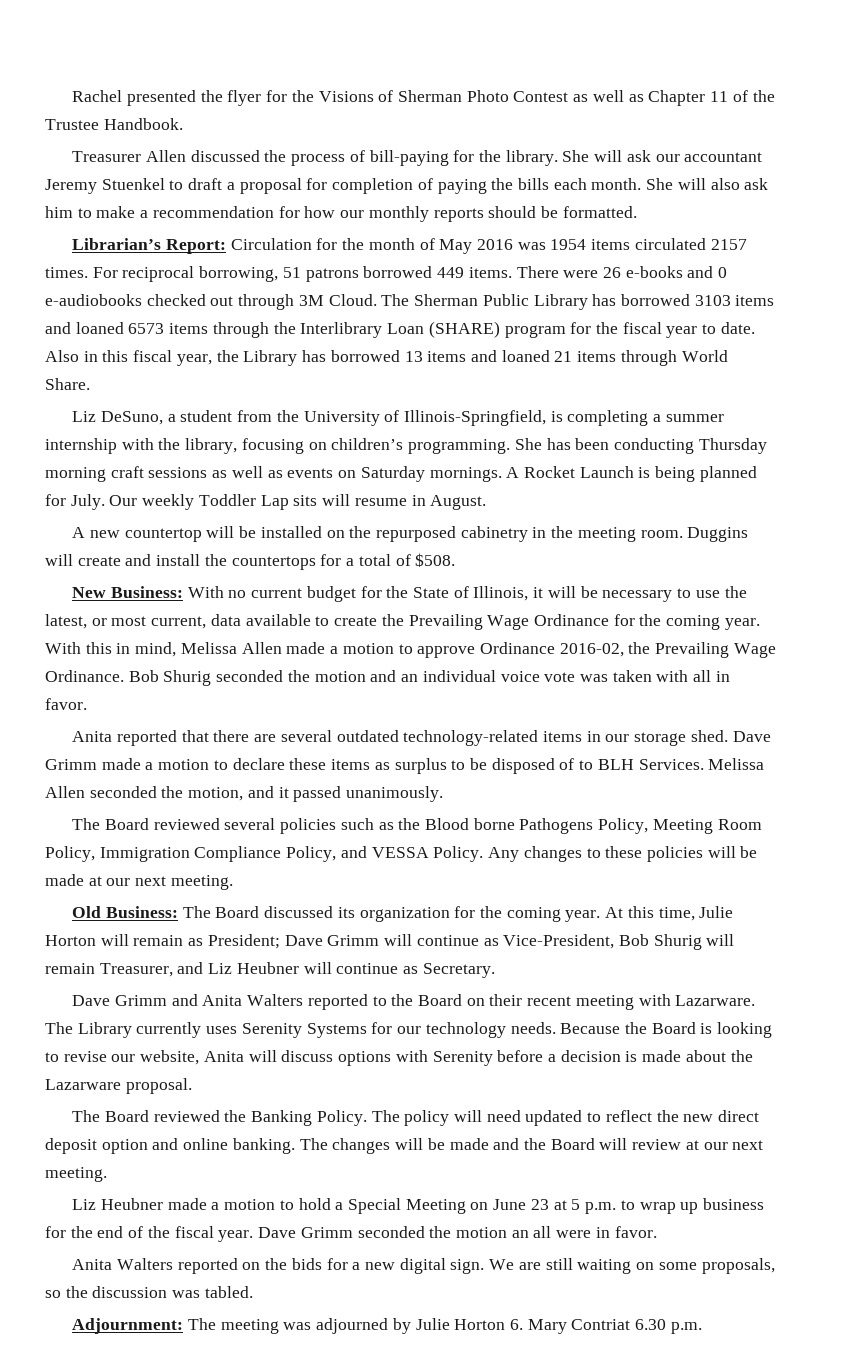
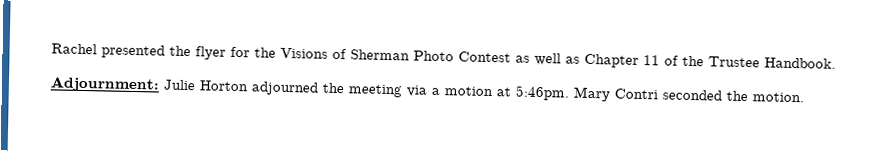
[72,150,763,166] [45,178,769,194] [45,206,637,222] [72,238,747,254] [45,266,728,282] [45,294,775,310] [45,321,755,338] [45,350,728,366] [45,378,90,390] [72,410,724,426] [45,438,767,454] [45,466,757,482] [45,494,487,510] [72,526,749,542] [45,553,456,570] [72,586,747,602] [45,614,760,630] [45,642,776,658] [45,670,730,686] [45,698,87,710] [72,730,771,746] [45,758,765,774] [45,786,444,802] [72,818,762,834] [45,846,758,862] [45,874,233,890] [72,906,734,922] [45,934,735,950] [45,962,495,978] [72,994,756,1010] [45,1022,773,1038] [45,1050,753,1066] [45,1078,192,1094] [72,1110,760,1126] [45,1138,764,1154] [45,1167,107,1182] [72,1198,764,1214] [45,1226,657,1242] [72,1258,775,1274] [45,1286,253,1298] [72,1318,702,1334] Treasurer Allen discussed the process of bill-paying for the library. She will ask our accountant Jeremy Stuenkel to draft a proposal for completion of paying the bills each month. She will also ask him to make a recommendation for how our monthly reports should be formatted. // Librarian’s Report: Circulation for the month of May 2016 was 1954 items circulated 2157 times. For reciprocal borrowing, 51 patrons borrowed 449 items. There were 26 e-books and 0 e-audiobooks checked out through 3M Cloud. The Sherman Public Library has borrowed 3103 items and loaned 6573 items through the Interlibrary Loan (SHARE) program for the fiscal year to date. Also in this fiscal year, the Library has borrowed 13 items and loaned 21 items through World Share. // Liz DeSuno, a student from the University of Illinois-Springfield, is completing a summer internship with the library, focusing on children’s programming. She has been conducting Thursday morning craft sessions as well as events on Saturday mornings. A Rocket Launch is being planned for July. Our weekly Toddler Lap sits will resume in August. // A new countertop will be installed on the repurposed cabinetry in the meeting room. Duggins will create and install the countertops for a total of $508. // New Business: With no current budget for the State of Illinois, it will be necessary to use the latest, or most current, data available to create the Prevailing Wage Ordinance for the coming year. With this in mind, Melissa Allen made a motion to approve Ordinance 2016-02, the Prevailing Wage Ordinance. Bob Shurig seconded the motion and an individual voice vote was taken with all in favor. // Anita reported that there are several outdated technology-related items in our storage shed. Dave Grimm made a motion to declare these items as surplus to be disposed of to BLH Services. Melissa Allen seconded the motion, and it passed unanimously. // The Board reviewed several policies such as the Blood borne Pathogens Policy, Meeting Room Policy, Immigration Compliance Policy, and VESSA Policy. Any changes to these policies will be made at our next meeting. // Old Business: The Board discussed its organization for the coming year. At this time, Julie Horton will remain as President; Dave Grimm will continue as Vice-President, Bob Shurig will remain Treasurer, and Liz Heubner will continue as Secretary. // Dave Grimm and Anita Walters reported to the Board on their recent meeting with Lazarware. The Library currently uses Serenity Systems for our technology needs. Because the Board is looking to revise our website, Anita will discuss options with Serenity before a decision is made about the Lazarware proposal. // The Board reviewed the Banking Policy. The policy will need updated to reflect the new direct deposit option and online banking. The changes will be made and the Board will review at our next meeting. // Liz Heubner made a motion to hold a Special Meeting on June 23 at 5 p.m. to wrap up business for the end of the fiscal year. Dave Grimm seconded the motion an all were in favor. // Anita Walters reported on the bids for a new digital sign. We are still waiting on some proposals, so the discussion was tabled. // Adjournment: The meeting was adjourned by Julie Horton 6. Mary Contriat 6.30 p.m. -> [49,76,804,103] Adjournment: Julie Horton adjourned the meeting via a motion at 5:46pm. Mary Contri seconded the motion.

